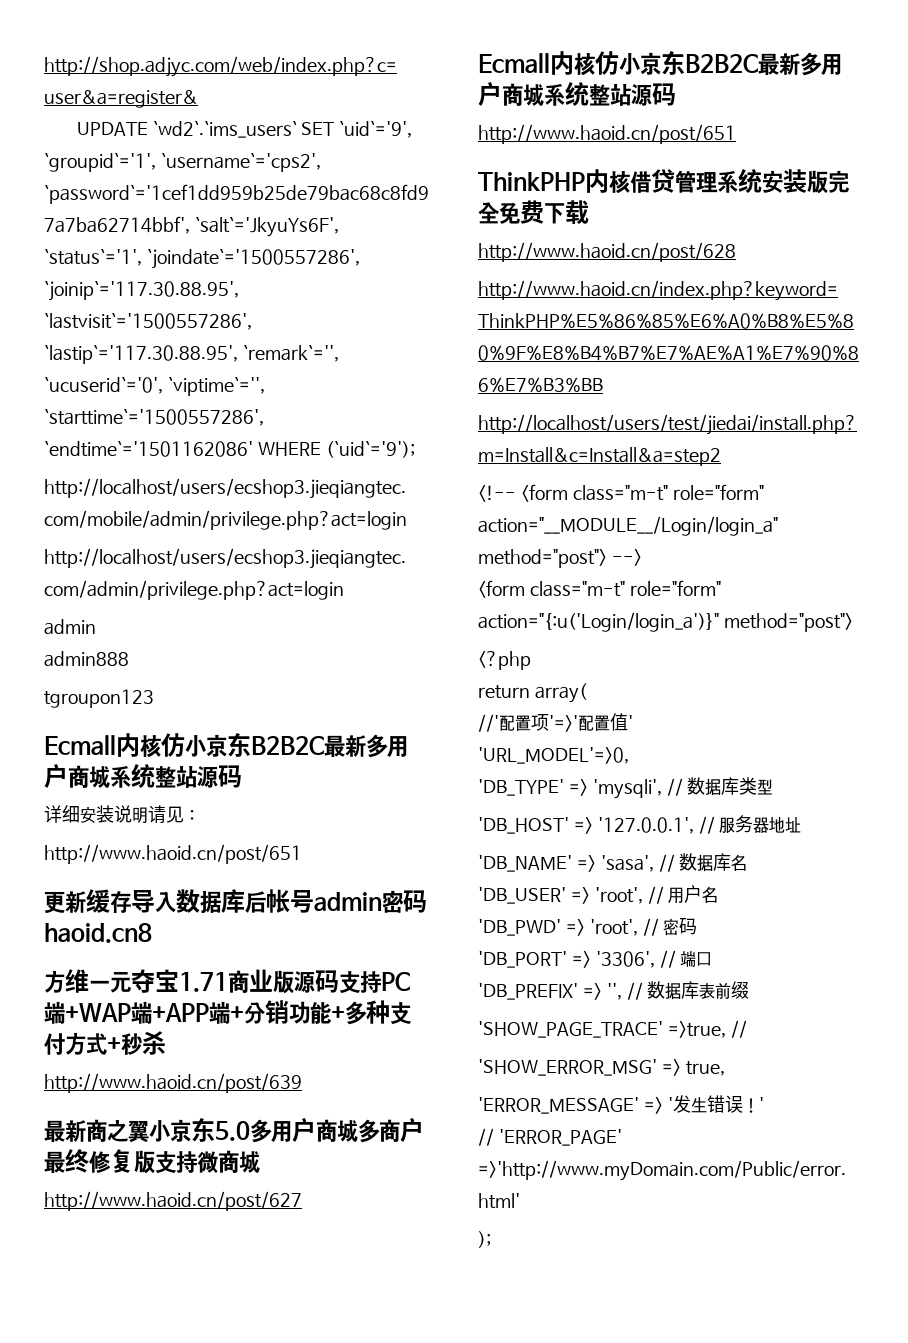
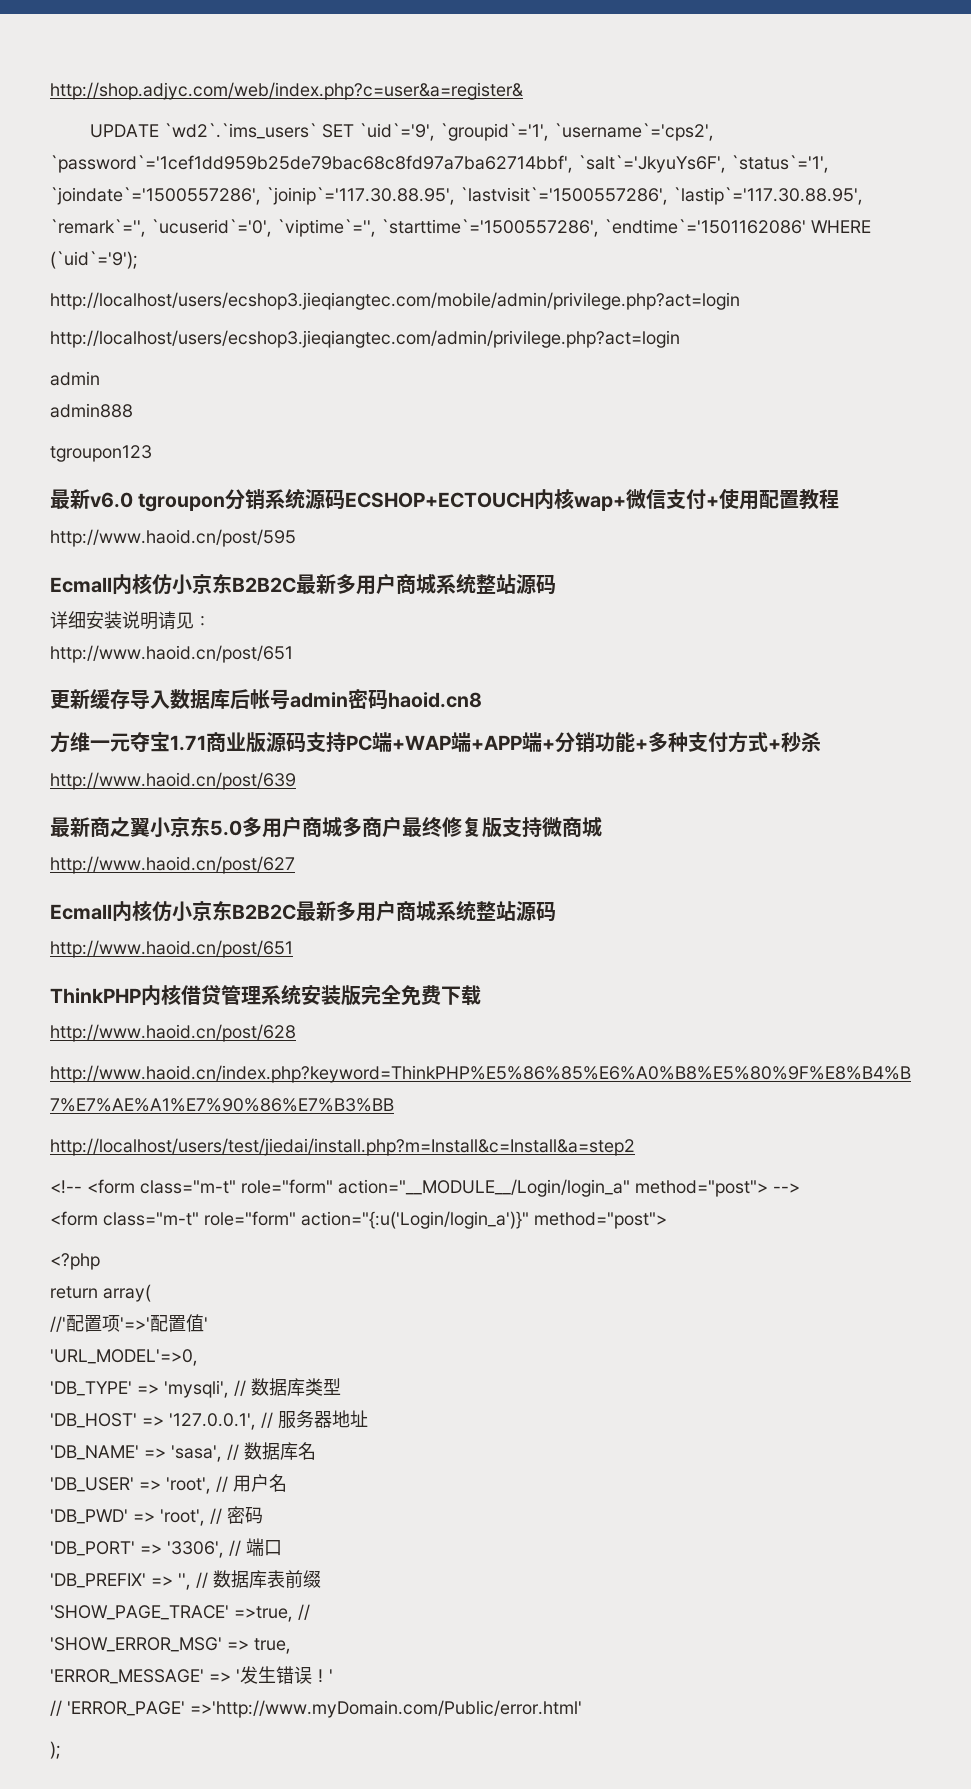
(154, 698) none -> [50,488,840,512] [50,529,296,547] // 最新v6.0 tgroupon分销系统源码ECSHOP+ECTOUCH内核wap+微信支付+使用配置教程 // http://www.haoid.cn/post/595

